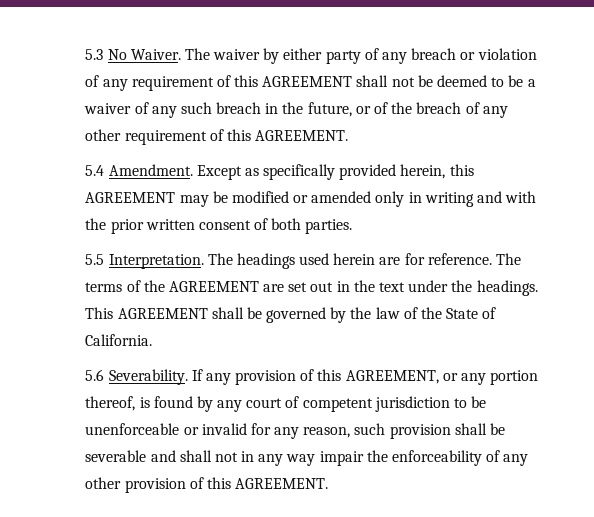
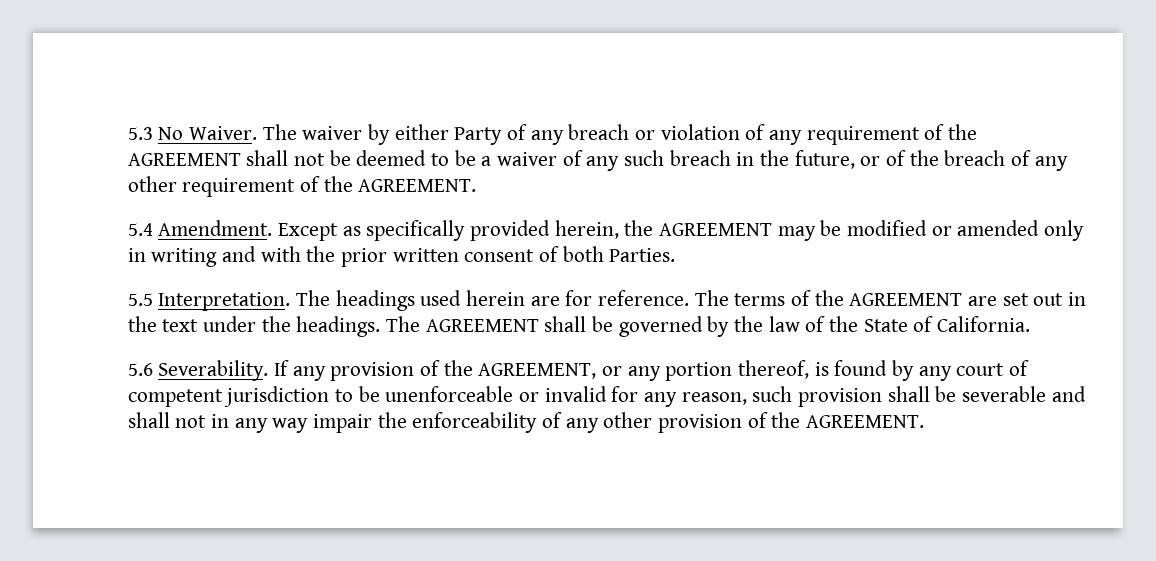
[325,50,361,64] party -> [454,127,503,145] Party
[234,75,259,87] this -> [947,124,977,140] the
[226,129,251,141] this -> [323,176,353,192] the
[449,164,474,176] this -> [624,220,654,236] the
[305,219,353,234] parties. -> [609,248,676,262] Parties.
[85,307,114,319] This -> [385,316,420,332] The
[317,369,342,381] this -> [443,360,473,376] the
[206,477,231,489] this -> [771,412,801,428] the

